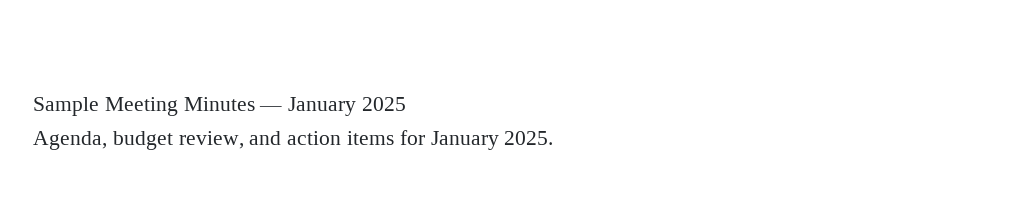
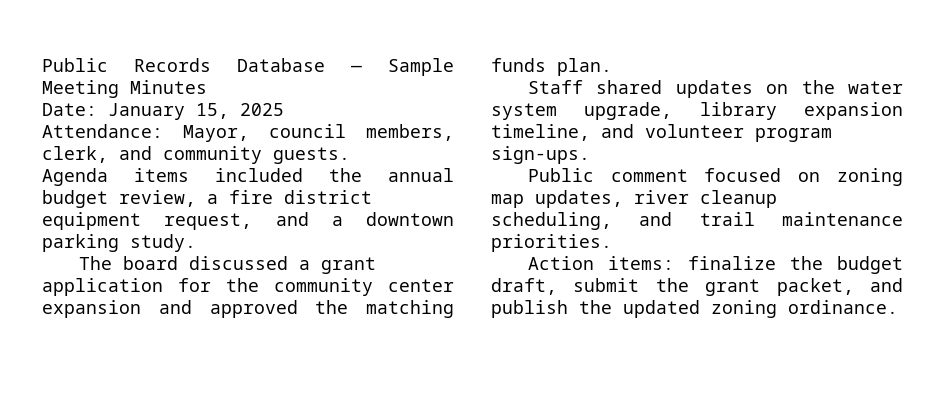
(33, 106) none -> [42,58,362,72] Public Records Database —
[259,97,407,116] [33,130,554,150] — January 2025 // Agenda, budget review, and action items for January 2025. -> [42,103,284,120] [42,124,454,142] [42,146,350,164] [42,168,454,186] [42,190,372,208] [42,212,454,230] [42,234,196,252] [78,256,376,274] [42,278,454,296] [42,300,454,318] [491,58,612,76] [527,80,903,98] [491,102,903,120] [491,124,832,142] [491,146,590,164] [527,168,903,186] [491,190,777,208] [491,212,903,230] [491,234,612,252] [527,256,903,274] [491,278,903,296] [491,300,898,318] // Date: January 15, 2025 // Attendance: Mayor, council members, clerk, and community guests. // Agenda items included the annual budget review, a fire district equipment request, and a downtown parking study. // The board discussed a grant application for the community center expansion and approved the matching funds plan. // Staff shared updates on the water system upgrade, library expansion timeline, and volunteer program sign-ups. // Public comment focused on zoning map updates, river cleanup scheduling, and trail maintenance priorities. // Action items: finalize the budget draft, submit the grant packet, and publish the updated zoning ordinance.

